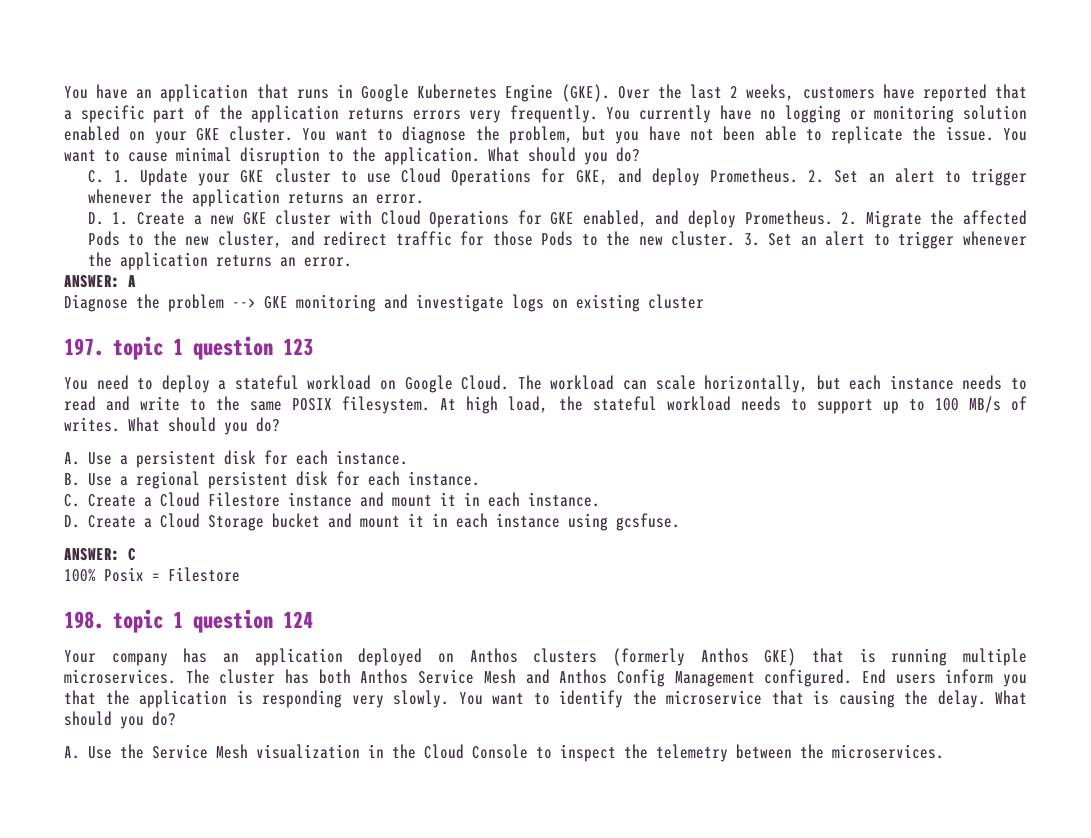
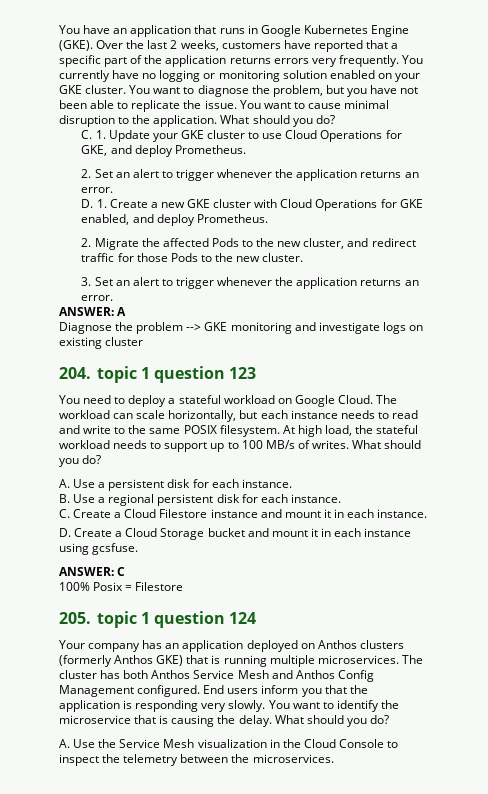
(799, 175) none -> (246, 149) //
(833, 217) none -> (268, 218) //
(736, 238) none -> (304, 257) //
[64,338,104,356] 197. -> [59,367,91,379] 204.
[64,611,104,629] 198. -> [59,612,91,624] 205.

